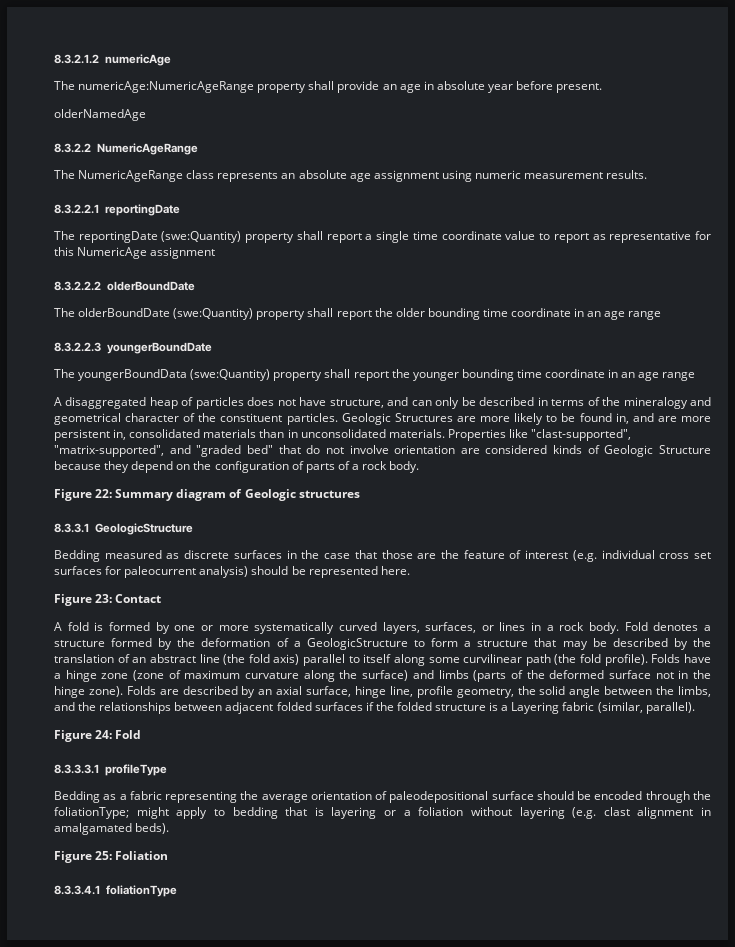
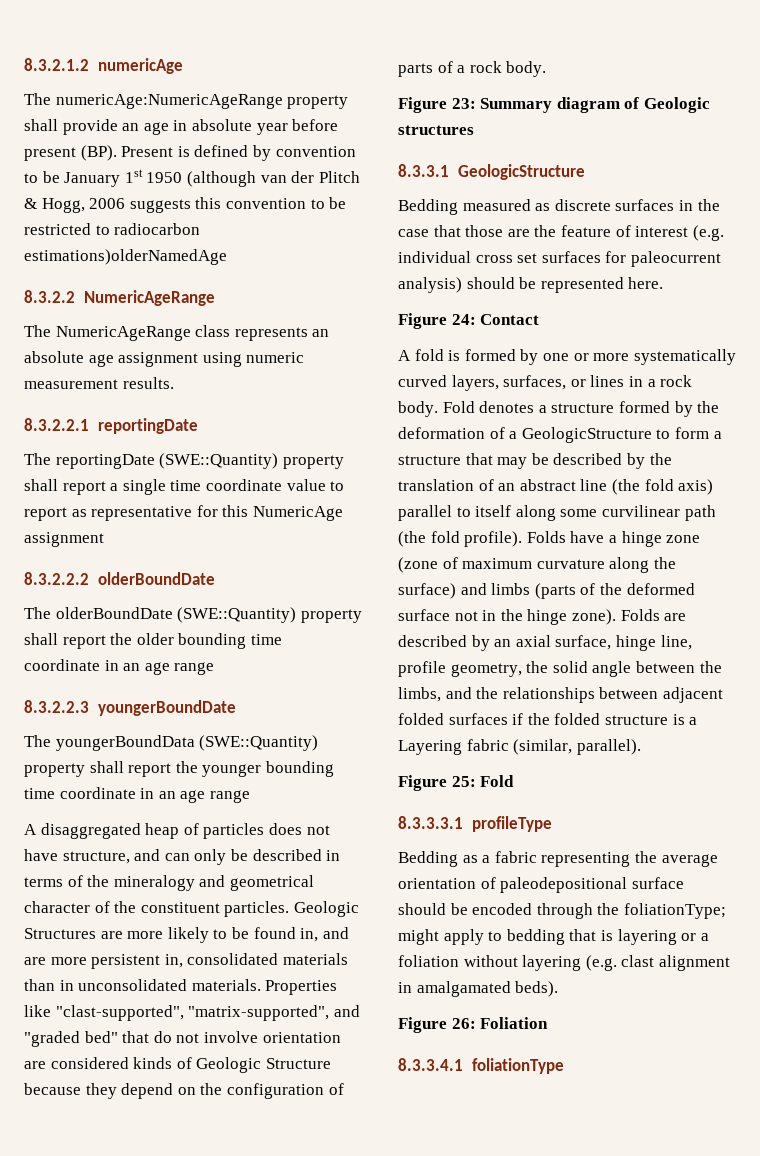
[556,83,603,93] [54,109,146,121] present. // olderNamedAge -> [24,145,356,161] [24,169,360,187] [24,197,347,213] [24,223,201,235] [24,249,227,265] present (BP). Present is defined by convention to be January 1st 1950 (although van der Plitch & Hogg, 2006 suggests this convention to be restricted to radiocarbon estimations)olderNamedAge
[161,231,242,243] (swe:Quantity) -> [159,453,279,469] (SWE::Quantity)
[173,308,254,320] (swe:Quantity) -> [177,607,297,623] (SWE::Quantity)
[190,369,271,381] (swe:Quantity) -> [199,735,319,751] (SWE::Quantity)
[95,489,113,498] 22: -> [451,98,476,109] 23:
[95,594,113,603] 23: -> [451,314,476,325] 24:
[95,730,113,739] 24: -> [451,776,476,787] 25:
[95,851,113,860] 25: -> [451,1018,476,1029] 26:

